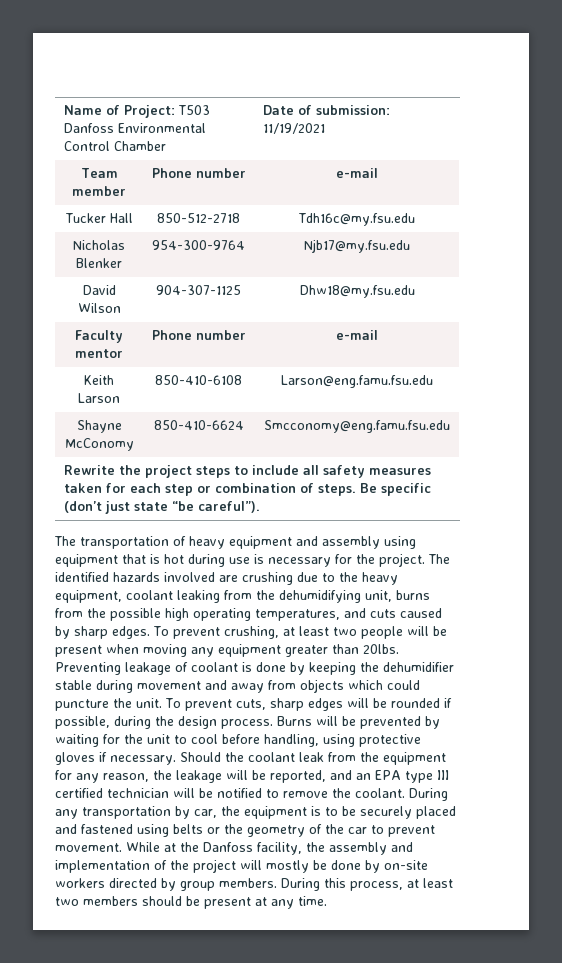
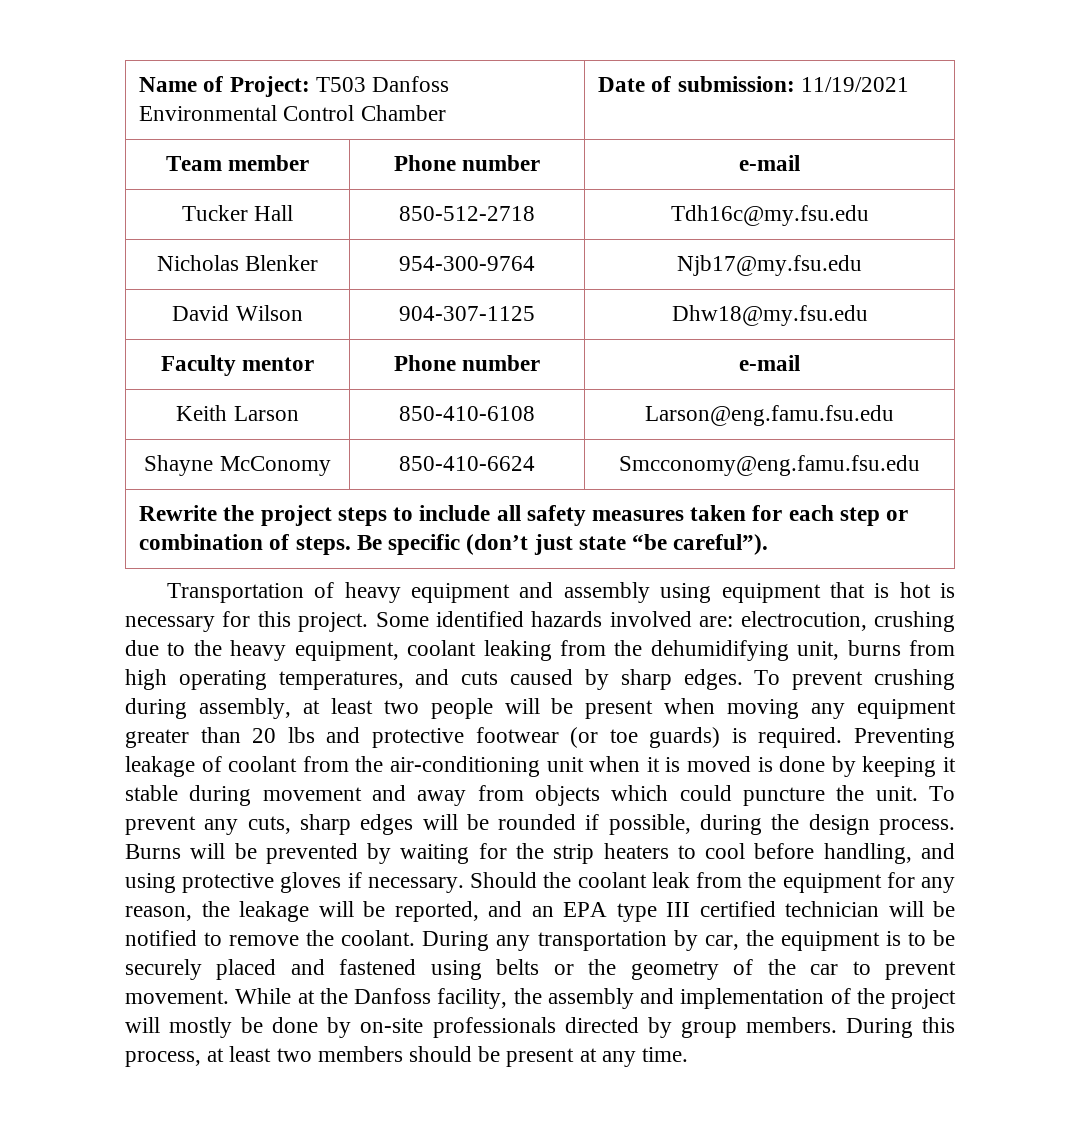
[54,536,169,549] The transportation -> [166,583,304,603] Transportation
[188,554,250,567] during use -> (931, 590) none
[356,553,450,567] the project. The -> [257,611,429,632] this project. Some
[219,575,238,582] are -> [699,611,867,631] are: electrocution,
[87,608,161,621] the possible -> (955, 648) none
[223,626,279,639] crushing, -> [873,669,955,690] [125,698,291,719] crushing during assembly,
[363,644,399,654] [55,662,238,675] 20lbs. Preventing leakage of coolant -> [252,727,955,748] [125,756,752,777] 20 lbs and protective footwear (or toe guards) is required. Preventing leakage of coolant from the air-conditioning unit when it is moved
[360,662,454,672] the dehumidifier -> [943,757,957,772] it
(232, 705) none -> [204,819,239,835] any
[147,734,170,744] unit -> [553,843,669,864] strip heaters
(319, 740) none -> [921,843,956,859] and
[55,878,105,888] workers -> [432,1017,556,1038] professionals

